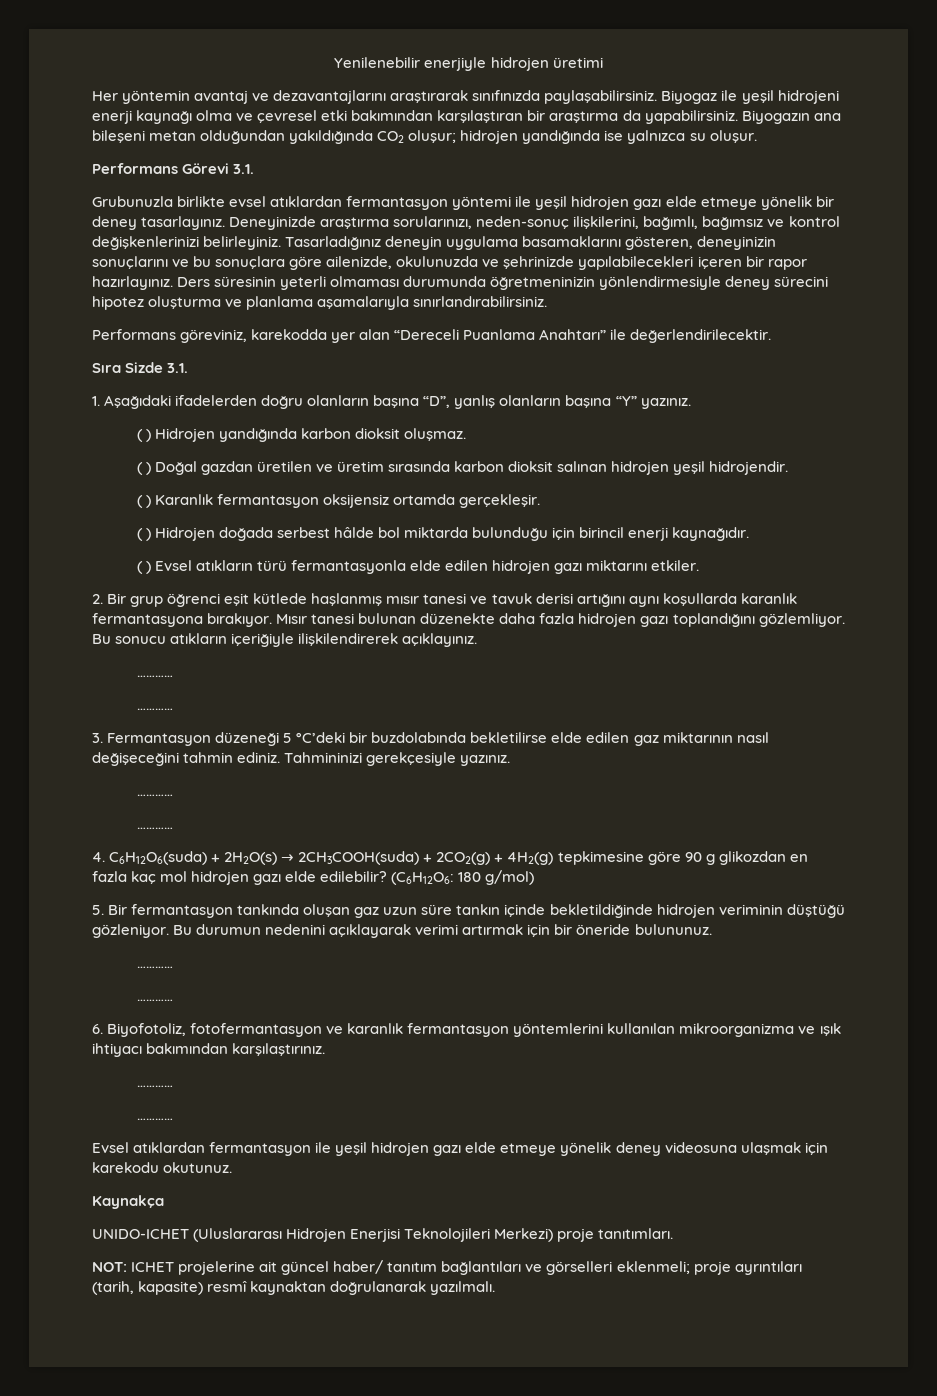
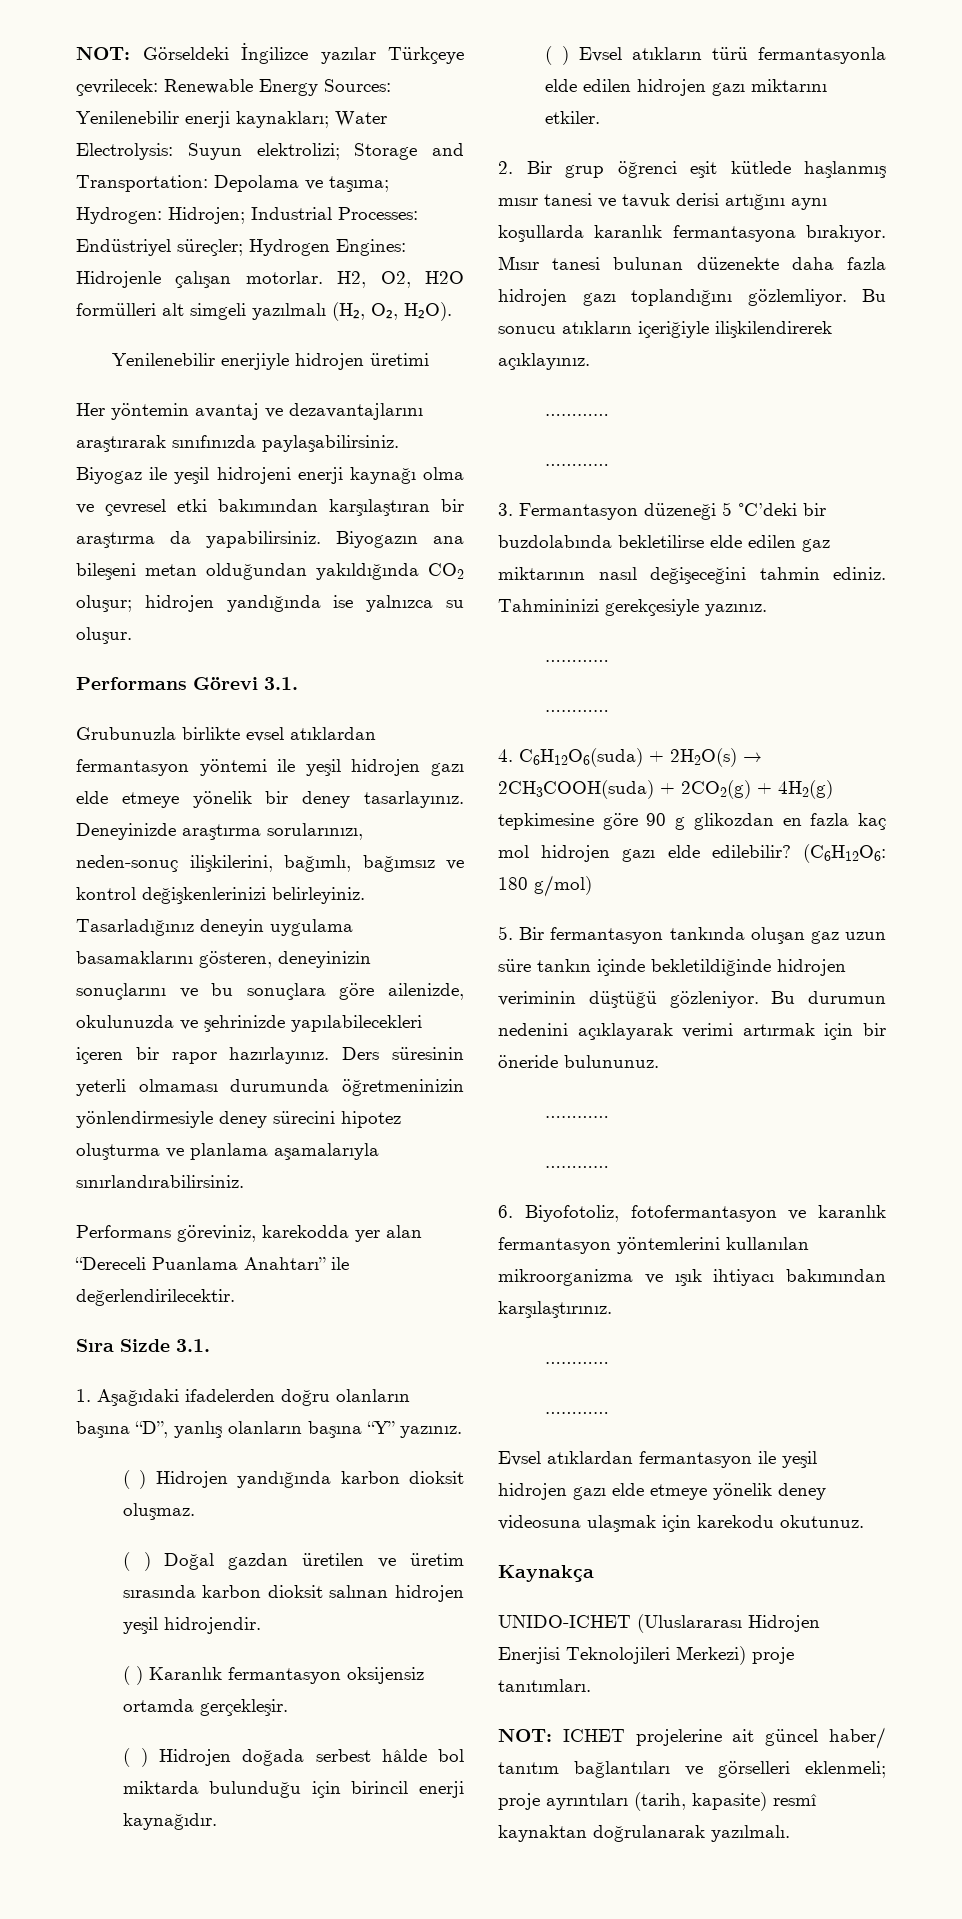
(334, 62) none -> [76,43,464,64] [76,79,391,96] [76,111,387,128] [76,143,464,160] [76,175,389,192] [76,207,418,224] [76,239,406,256] [76,271,464,288] [76,302,452,321] NOT: Görseldeki İngilizce yazılar Türkçeye çevrilecek: Renewable Energy Sources: Yenilenebilir enerji kaynakları; Water Electrolysis: Suyun elektrolizi; Storage and Transportation: Depolama ve taşıma; Hydrogen: Hidrojen; Industrial Processes: Endüstriyel süreçler; Hydrogen Engines: Hidrojenle çalışan motorlar. H2, O2, H2O formülleri alt simgeli yazılmalı (H₂, O₂, H₂O). //

